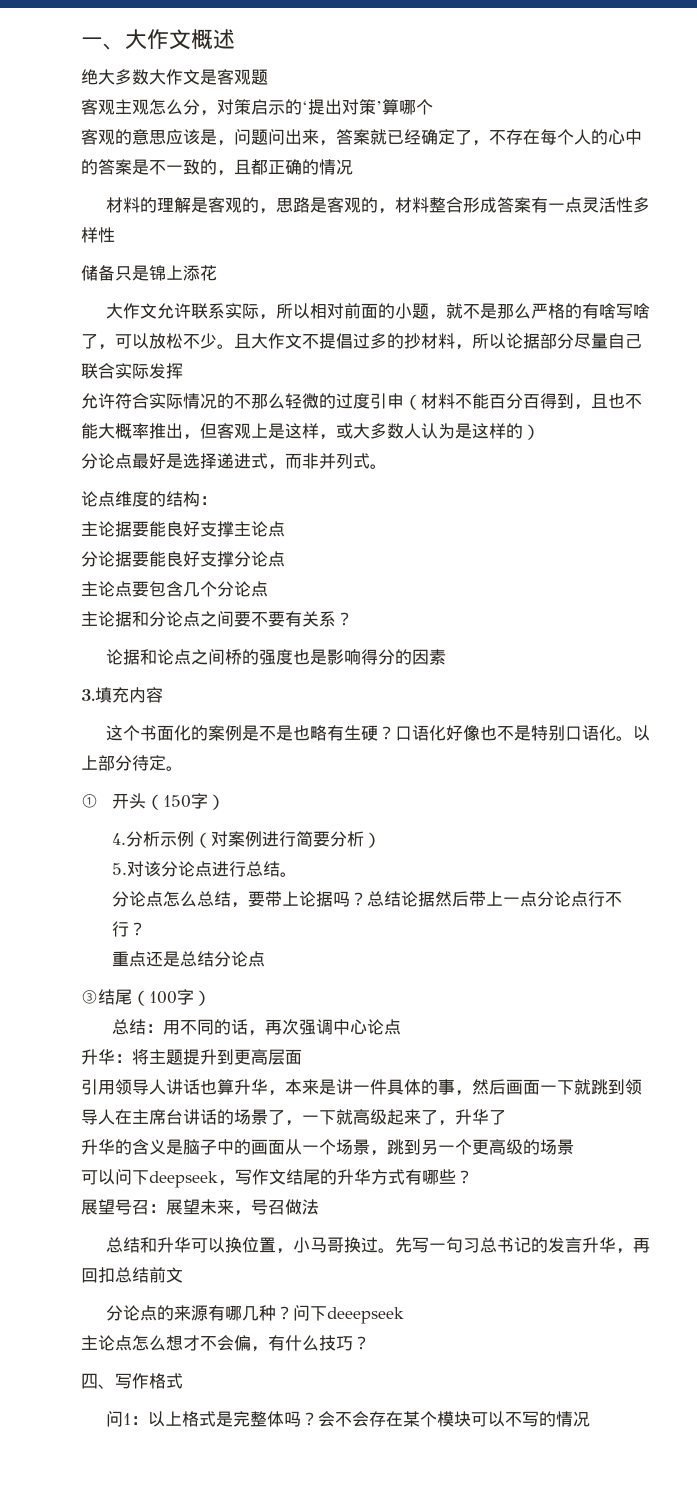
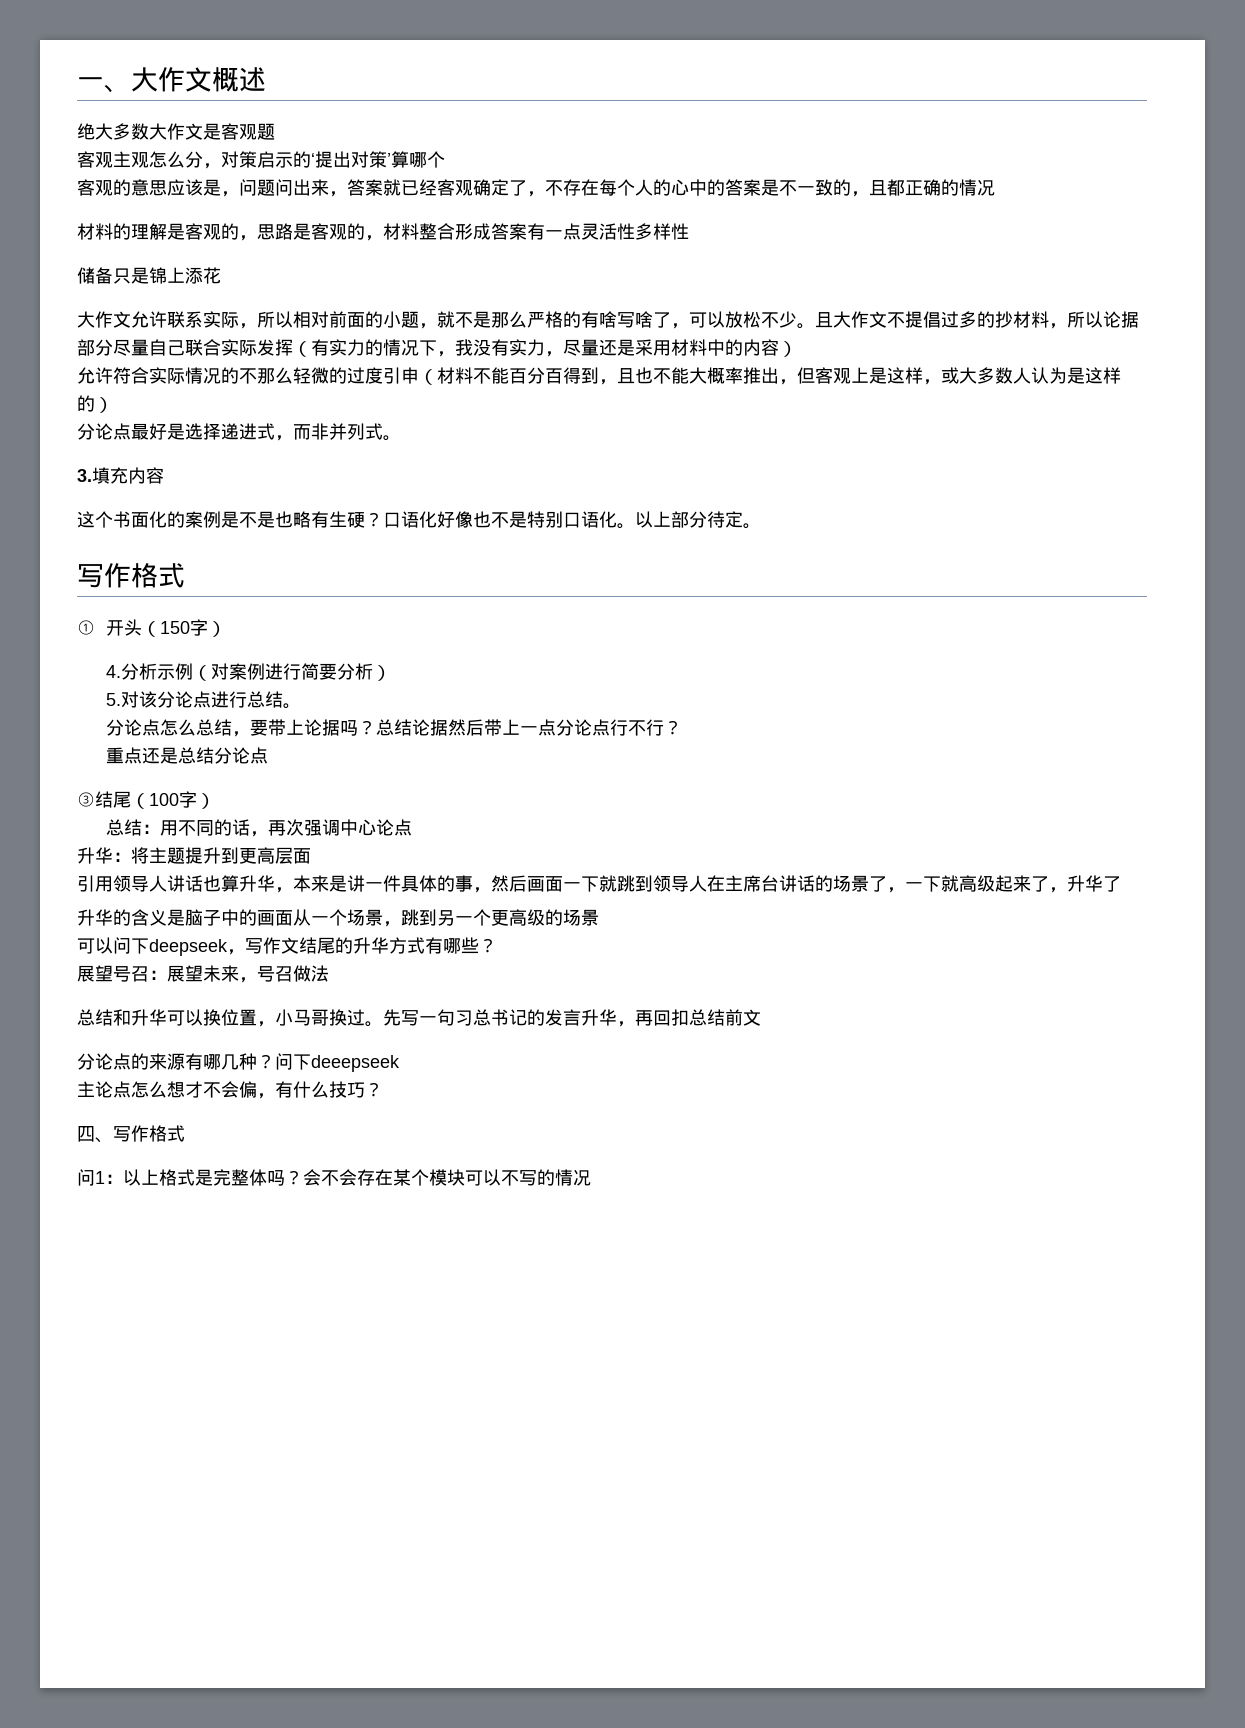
(421, 137) none -> [437,179,473,196] 客观
(183, 371) none -> [293,339,797,357] （有实力的情况下，我没有实力，尽量还是采用材料中的内容）
[81,491,217,507] [81,521,285,537] [81,551,285,567] [81,581,268,597] [81,611,353,627] [105,649,446,665] // 论点维度的结构： // 主论据要能良好支撑主论点 // 分论据要能良好支撑分论点 // 主论点要包含几个分论点 // 主论据和分论点之间要不要有关系？ // 论据和论点之间桥的强度也是影响得分的因素 -> (401, 438) none
(183, 768) none -> [77,563,185,588] // 写作格式

